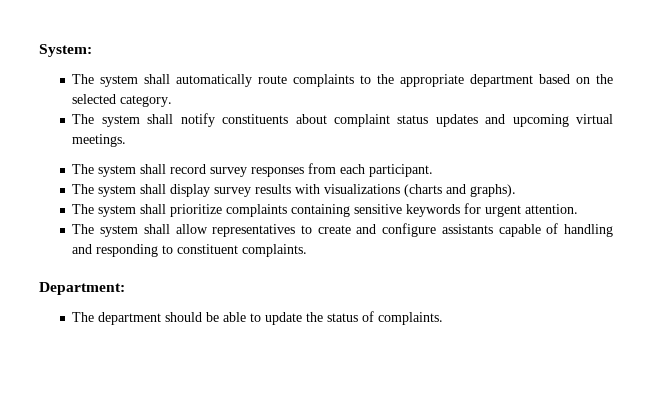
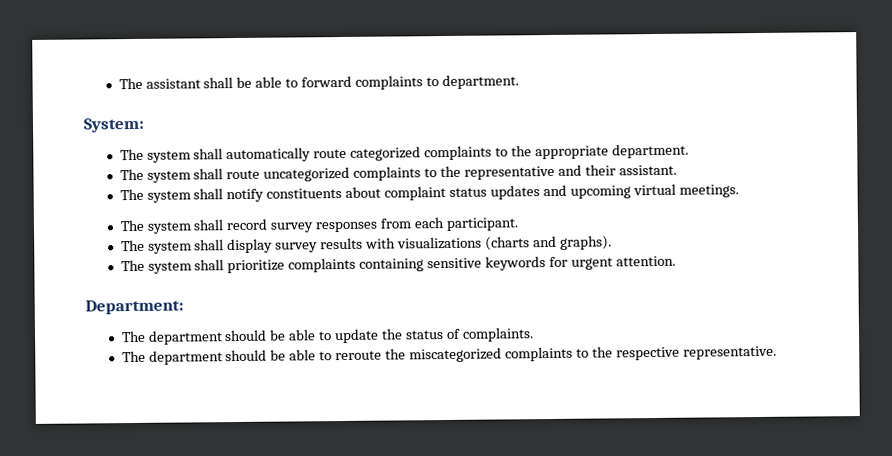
(39, 50) none -> [118,74,519,90] The assistant shall be able to forward complaints to department. //
(288, 79) none -> [350,146,422,161] categorized
[470,74,613,87] [72,94,173,107] department based on the selected category. -> [611,143,689,159] [119,164,677,183] department. // The system shall route uncategorized complaints to the representative and their assistant.
[72,223,613,237] [72,244,308,257] // The system shall allow representatives to create and configure assistants capable of handling and responding to constituent complaints. -> (676, 261) none
(444, 318) none -> [121,345,777,365] // The department should be able to reroute the miscategorized complaints to the respective representative.

